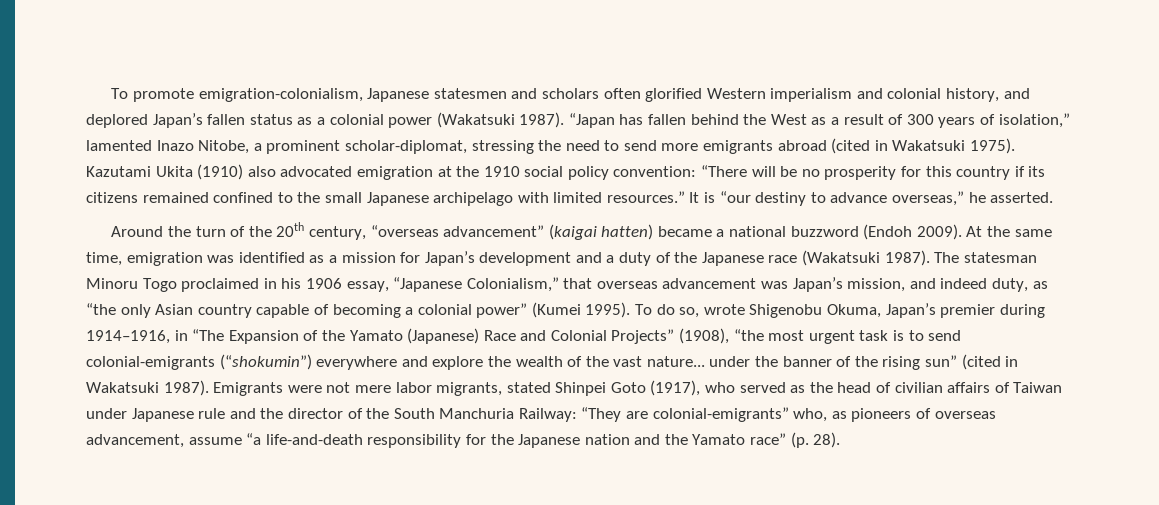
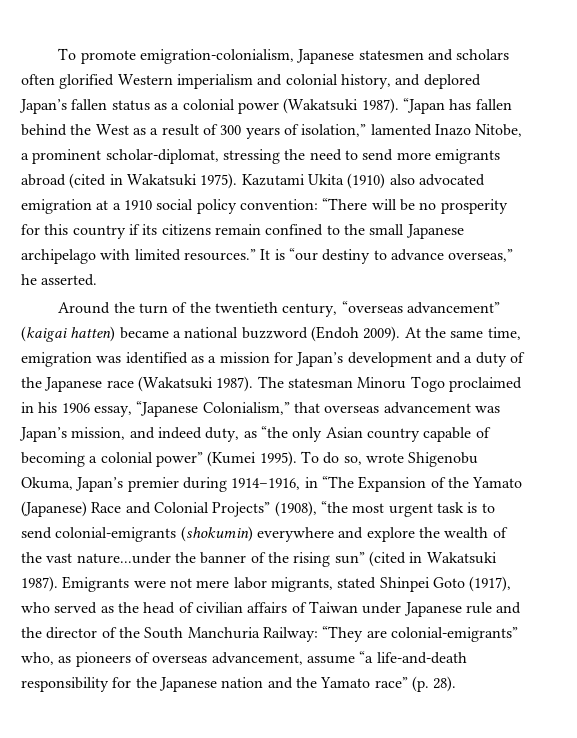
[456,166,480,177] the -> [112,203,121,210] a
[142,192,209,203] remained -> [214,224,261,235] remain
[276,222,305,237] 20th -> [214,302,278,313] twentieth
[219,354,312,370] (“shokumin”) -> [180,526,253,542] (shokumin)
[646,356,751,367] nature... under -> [76,552,171,564] nature...under

